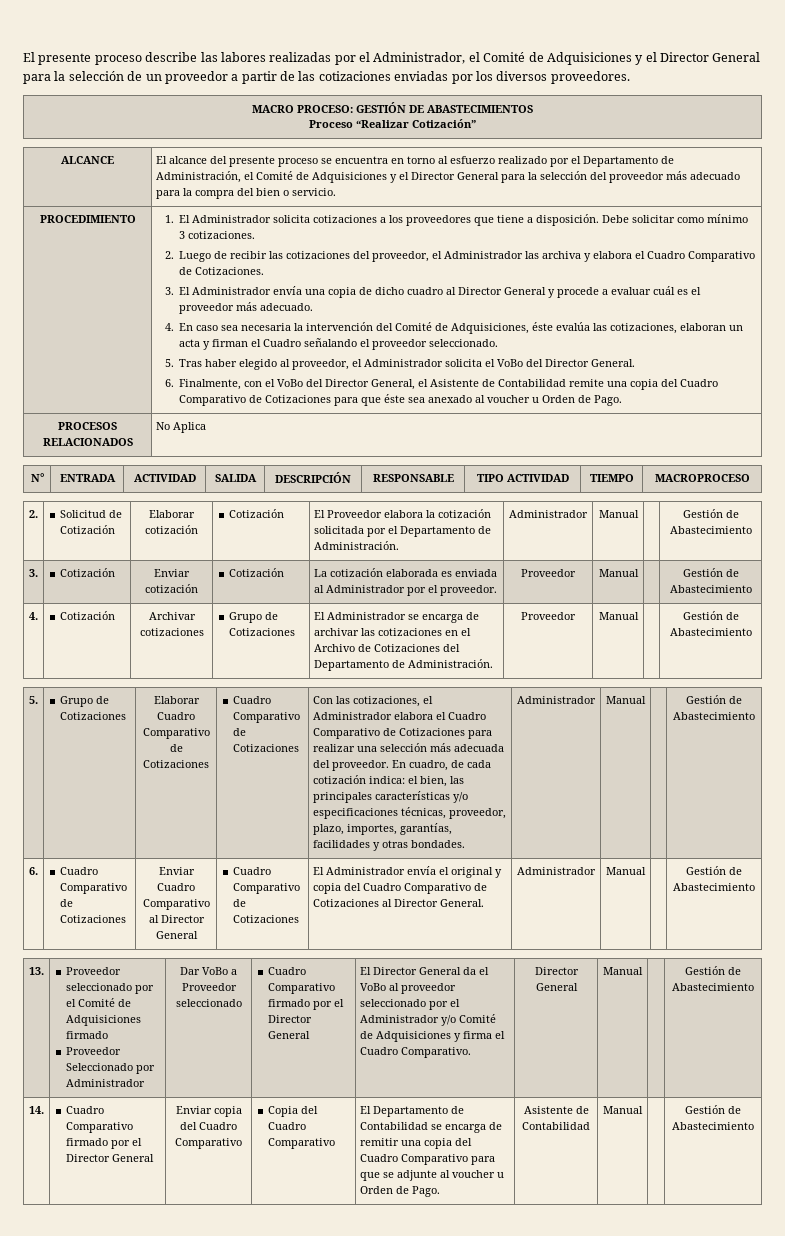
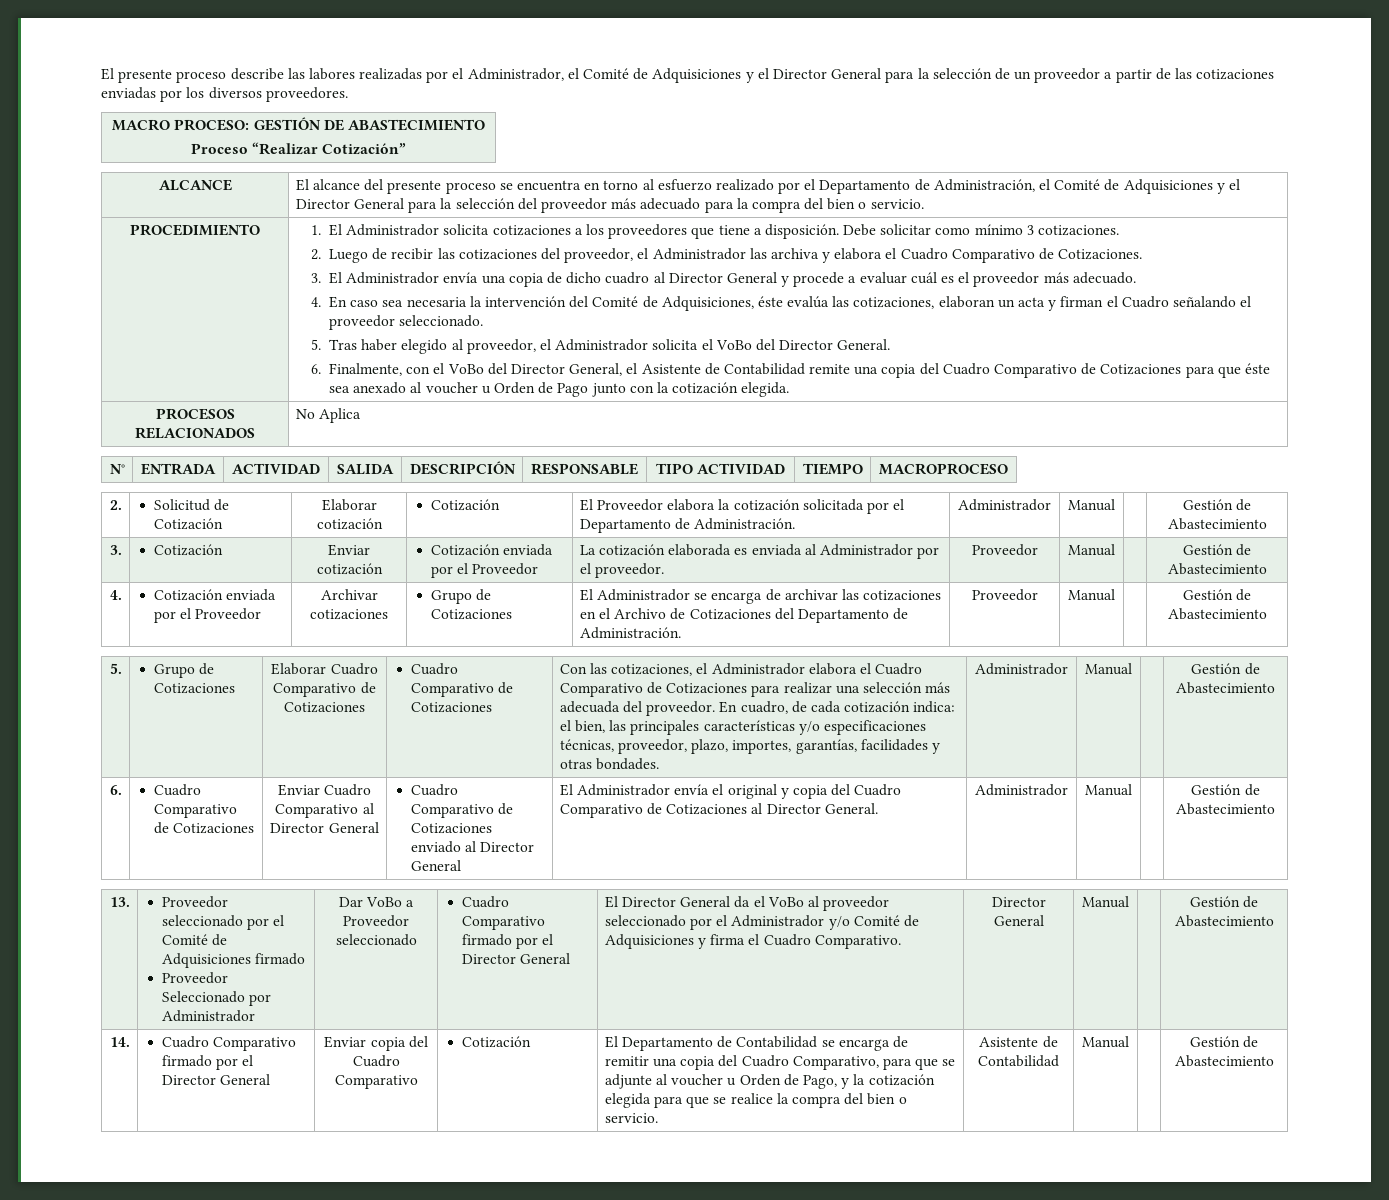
[427,105,533,113] ABASTECIMIENTOS -> [347,119,485,131] ABASTECIMIENTO
[594,395,623,406] Pago. -> [557,382,790,397] Pago junto con la cotización elegida.
(285, 572) none -> [503,544,554,556] [430,563,539,578] enviada por el Proveedor
(116, 615) none -> [226,589,277,601] [153,608,262,623] enviada por el Proveedor
(300, 919) none -> [410,841,535,853] [410,860,461,871] enviado al Director General
[268,1106,319,1117] [268,1122,307,1130] [268,1138,336,1149] Copia del Cuadro Comparativo -> [461,1036,531,1048] Cotización
[401,1154,469,1165] Comparativo -> [792,1056,879,1070] Comparativo,
[412,1186,441,1197] Pago. -> [803,1074,935,1089] [604,1093,907,1108] [604,1113,658,1123] Pago, y la cotización elegida para que se realice la compra del bien o servicio.

